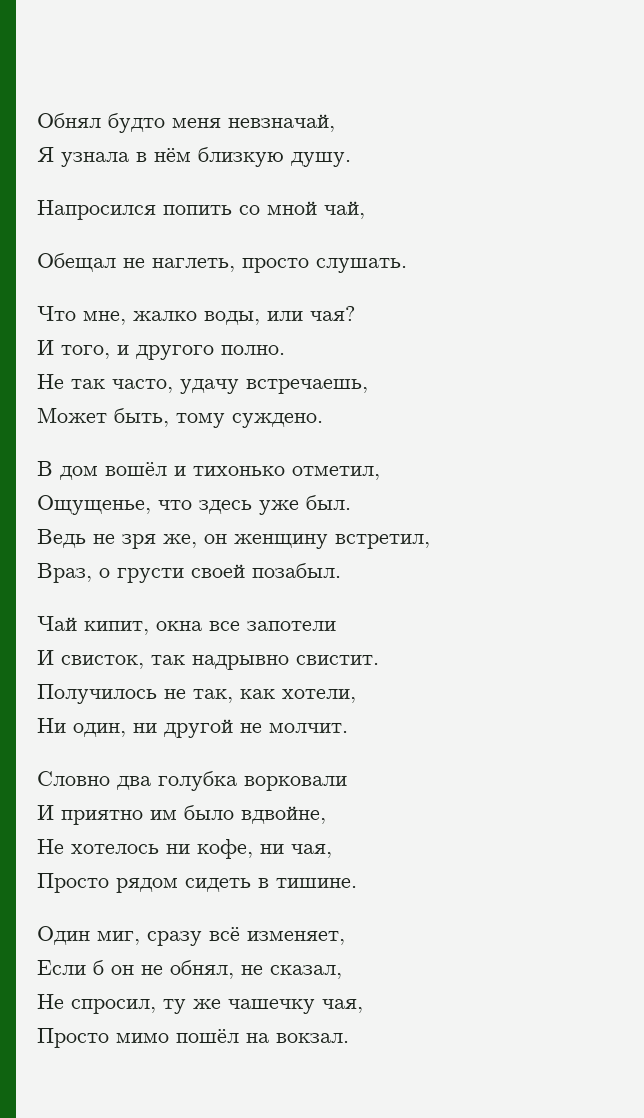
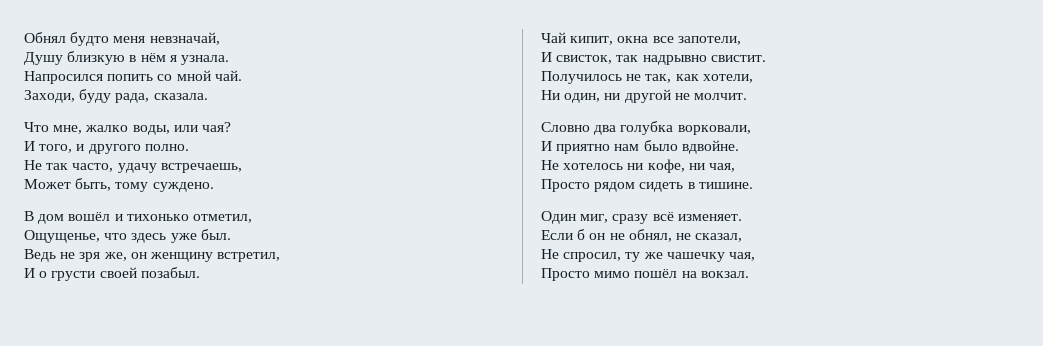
[37,147,351,167] [37,200,365,220] [37,253,407,273] Я узнала в нём близкую душу. // Напросился попить со мной чай, // Обещал не наглеть, просто слушать. -> [24,51,229,65] [24,70,242,84] [24,89,208,103] Душу близкую в нём я узнала. // Напросился попить со мной чай. // Заходи, буду рада, сказала.
[37,563,92,583] Враз, -> [24,268,35,278] И
[247,621,336,631] запотели -> [677,36,741,45] запотели,
[244,776,347,791] ворковали -> [677,125,751,135] ворковали,
[150,805,326,824] им было вдвойне, -> [614,140,739,154] нам было вдвойне.
[247,931,345,945] изменяет, -> [677,214,742,221] изменяет.

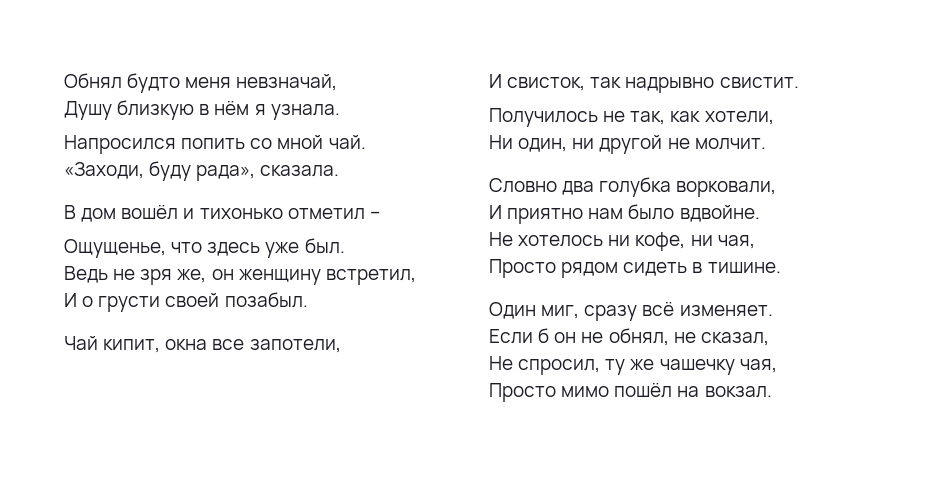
[24,89,208,103] [24,122,231,135] [24,141,189,154] [24,160,242,173] [24,178,214,192] Заходи, буду рада, сказала. // Что мне, жалко воды, или чая? // И того, и другого полно. // Не так часто, удачу встречаешь, // Может быть, тому суждено. -> [64,161,340,181] «Заходи, буду рада», сказала.
[192,214,252,223] отметил, -> [287,208,380,220] отметил –

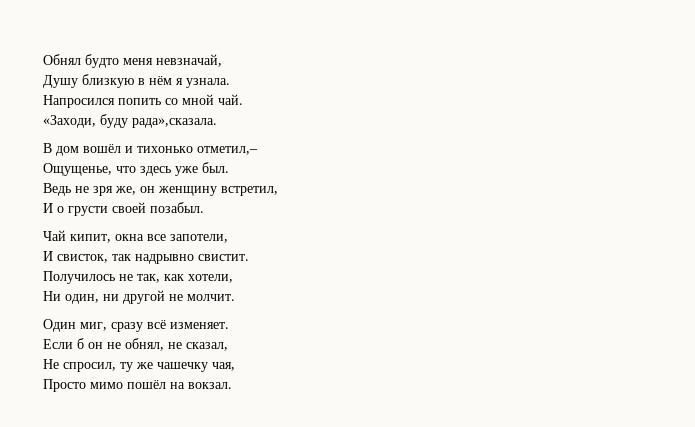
[196,165,340,181] рада», сказала. -> [132,118,217,128] рада»,сказала.
[287,208,380,220] отметил – -> [197,146,258,155] отметил,–
[489,177,777,197] [489,204,760,224] [489,232,755,251] [489,259,781,278] // Словно два голубка ворковали, // И приятно нам было вдвойне. // Не хотелось ни кофе, ни чая, // Просто рядом сидеть в тишине. -> (235, 297) none

